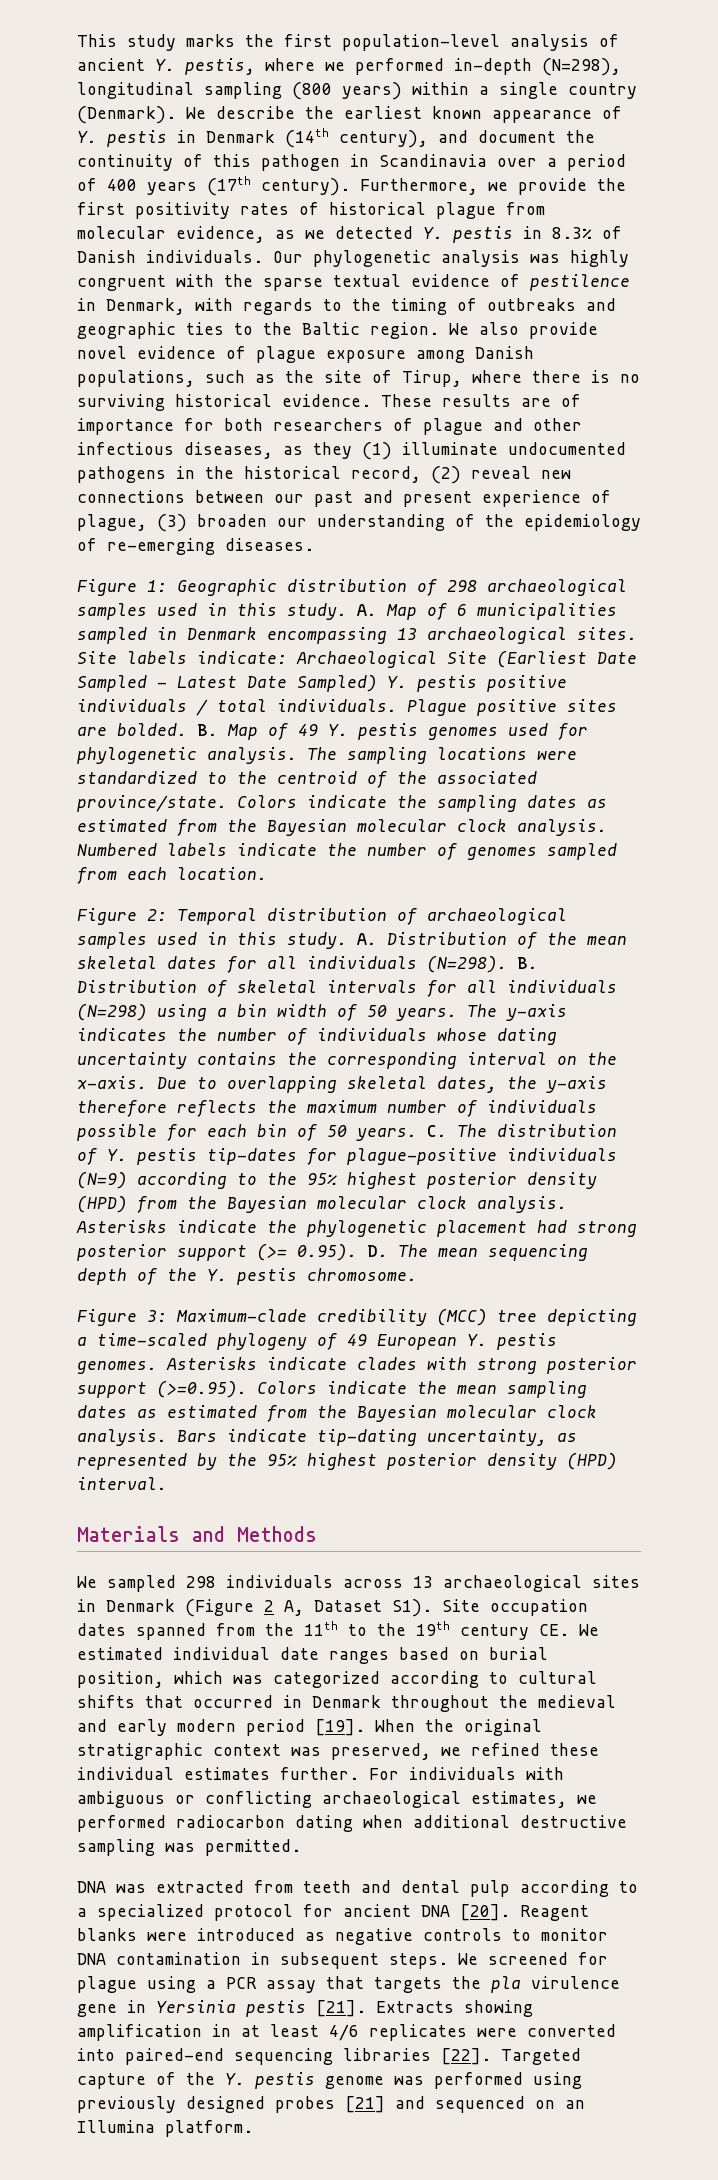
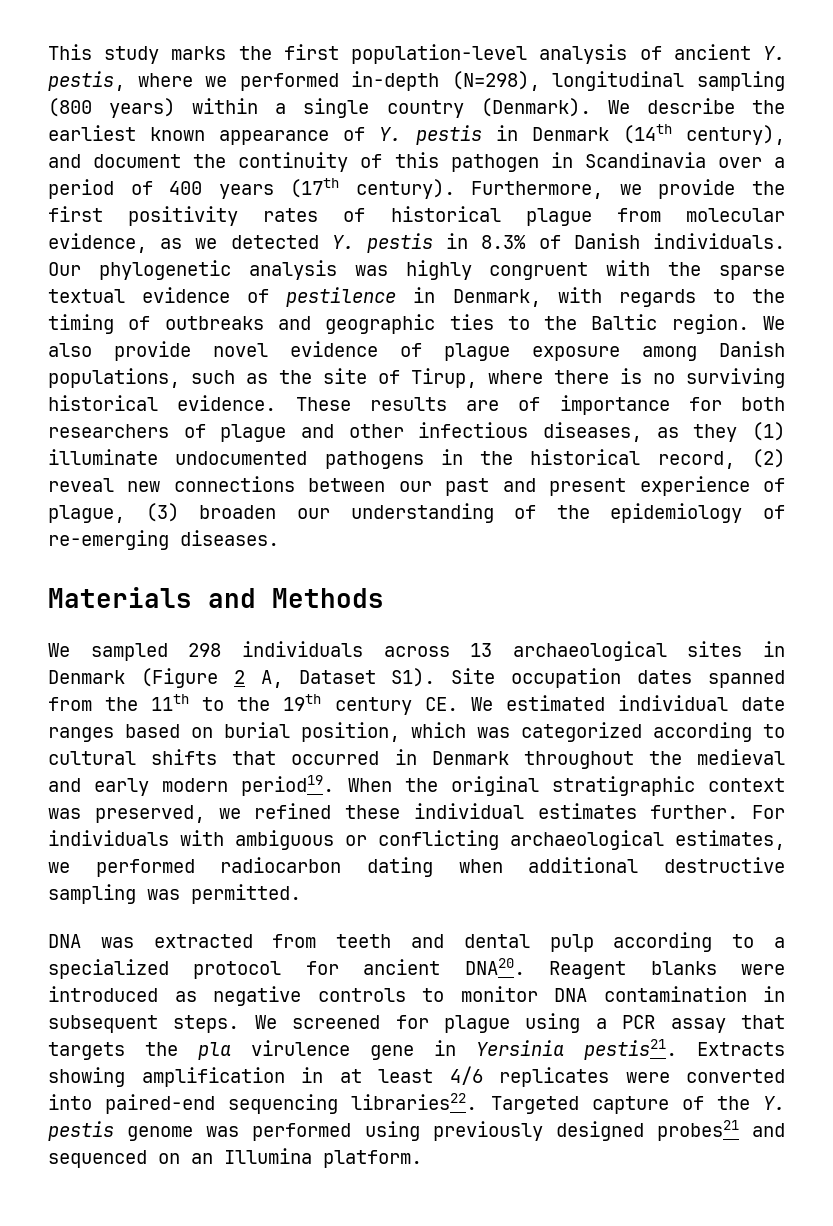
[77,579,627,596] [77,603,617,620] [77,627,637,644] [77,651,637,668] [77,675,567,692] [77,699,617,716] [77,723,588,740] [77,747,577,764] [77,771,537,788] [77,795,607,812] [77,819,607,836] [77,843,617,860] [77,867,267,884] [77,908,567,925] [77,932,627,949] [77,956,538,973] [77,980,617,997] [77,1004,567,1021] [77,1028,557,1045] [77,1052,617,1069] [77,1076,607,1093] [77,1100,597,1117] [77,1124,617,1141] [77,1148,617,1165] [77,1172,597,1189] [77,1196,567,1213] [76,1220,637,1237] [77,1244,588,1261] [77,1268,417,1285] [77,1309,637,1326] [77,1333,557,1350] [77,1357,637,1374] [77,1381,587,1398] [77,1405,597,1422] [77,1429,577,1446] [77,1453,617,1470] [77,1477,167,1490] // Figure 1: Geographic distribution of 298 archaeological samples used in this study. A. Map of 6 municipalities sampled in Denmark encompassing 13 archaeological sites. Site labels indicate: Archaeological Site (Earliest Date Sampled - Latest Date Sampled) Y. pestis positive individuals / total individuals. Plague positive sites are bolded. B. Map of 49 Y. pestis genomes used for phylogenetic analysis. The sampling locations were standardized to the centroid of the associated province/state. Colors indicate the sampling dates as estimated from the Bayesian molecular clock analysis. Numbered labels indicate the number of genomes sampled from each location. // Figure 2: Temporal distribution of archaeological samples used in this study. A. Distribution of the mean skeletal dates for all individuals (N=298). B. Distribution of skeletal intervals for all individuals (N=298) using a bin width of 50 years. The y-axis indicates the number of individuals whose dating uncertainty contains the corresponding interval on the x-axis. Due to overlapping skeletal dates, the y-axis therefore reflects the maximum number of individuals possible for each bin of 50 years. C. The distribution of Y. pestis tip-dates for plague-positive individuals (N=9) according to the 95% highest posterior density (HPD) from the Bayesian molecular clock analysis. Asterisks indicate the phylogenetic placement had strong posterior support (>= 0.95). D. The mean sequencing depth of the Y. pestis chromosome. // Figure 3: Maximum-clade credibility (MCC) tree depicting a time-scaled phylogeny of 49 European Y. pestis genomes. Asterisks indicate clades with strong posterior support (>=0.95). Colors indicate the mean sampling dates as estimated from the Bayesian molecular clock analysis. Bars indicate tip-dating uncertainty, as represented by the 95% highest posterior density (HPD) interval. -> (279, 538) none
[246,1719,365,1736] period [19]. -> [241,775,335,796] period19.
[421,1904,510,1921] DNA [20]. -> [464,958,525,975] DNA20.
[246,2000,366,2017] pestis [21]. -> [584,1039,677,1060] pestis21.
[343,2048,491,2065] libraries [22]. -> [351,1093,478,1110] libraries22.
[275,2096,385,2113] probes [21] -> [656,1120,739,1141] probes21

